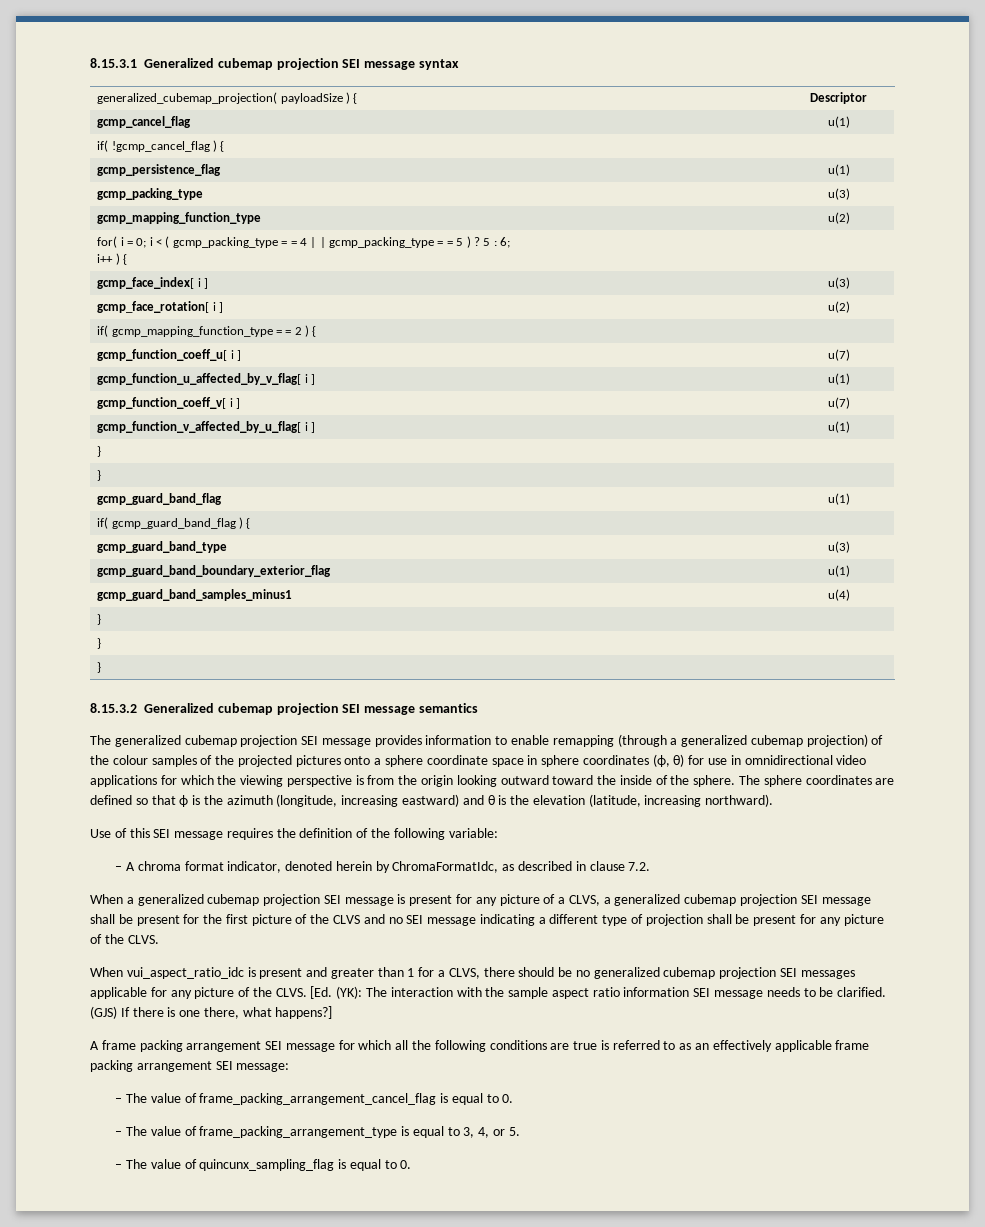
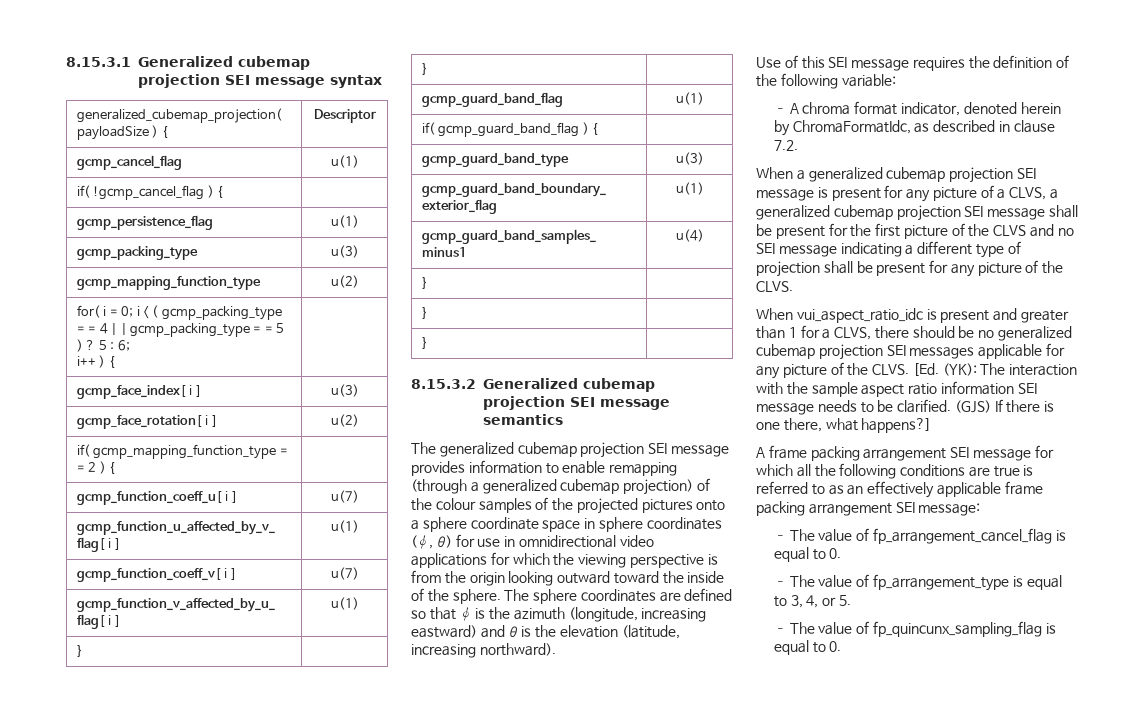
[199,1093,437,1105] frame_packing_arrangement_cancel_flag -> [873,528,1053,544] fp_arrangement_cancel_flag
[199,1126,398,1138] frame_packing_arrangement_type -> [873,574,1010,591] fp_arrangement_type
[199,1159,335,1171] quincunx_sampling_flag -> [873,621,1043,637] fp_quincunx_sampling_flag

